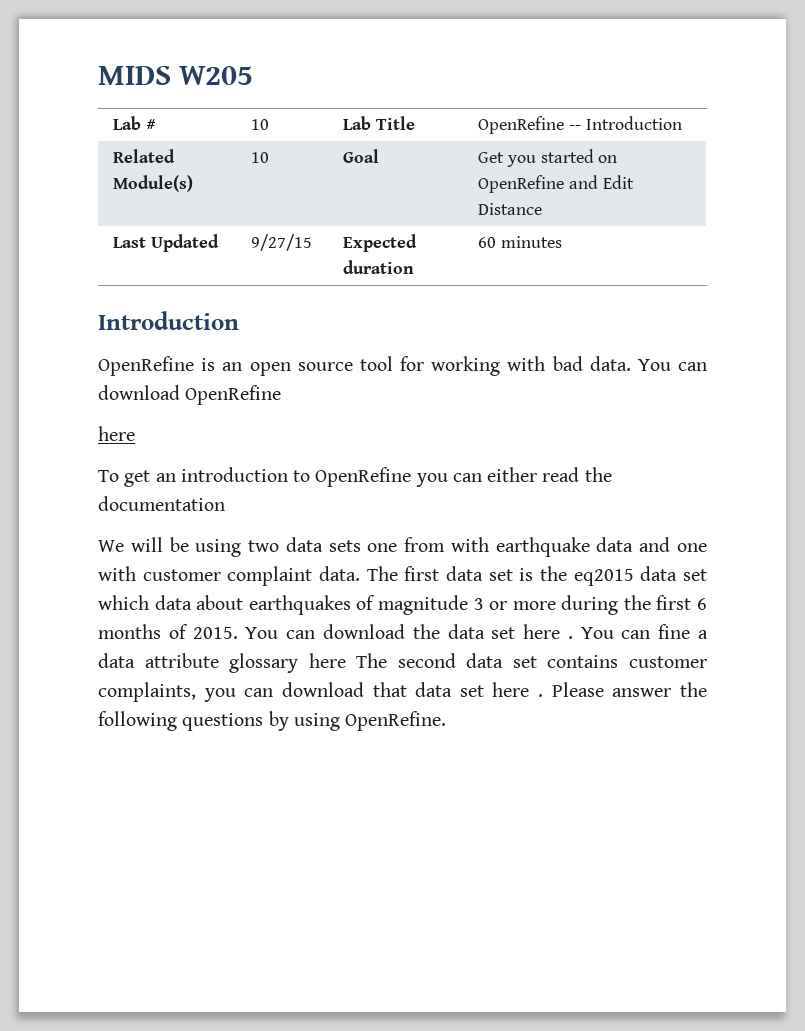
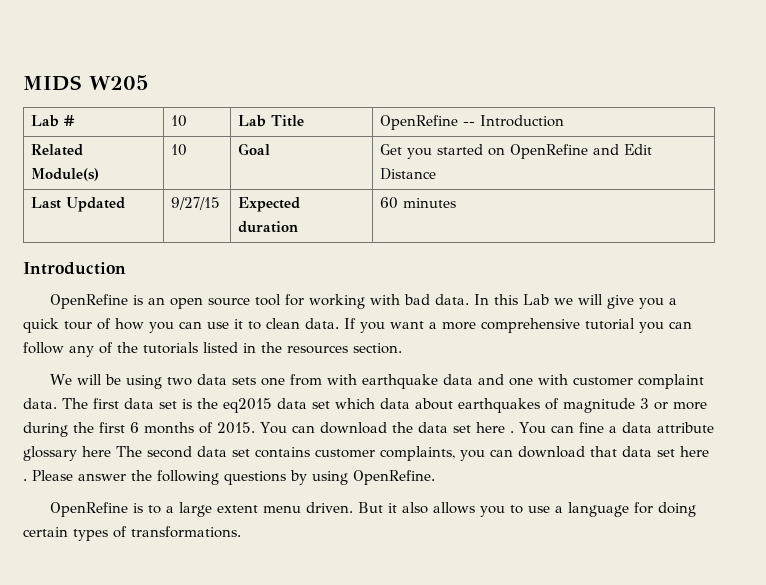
[637,359,707,371] [98,385,282,405] [98,426,135,441] [98,467,612,487] [98,496,225,511] You can download OpenRefine // here // To get an introduction to OpenRefine you can either read the documentation -> [473,294,677,309] [23,318,692,333] [23,342,402,357] In this Lab we will give you a quick tour of how you can use it to clean data. If you want a more comprehensive tutorial you can follow any of the tutorials listed in the resources section.
(447, 721) none -> [49,502,696,517] [23,526,241,541] // OpenRefine is to a large extent menu driven. But it also allows you to use a language for doing certain types of transformations.

